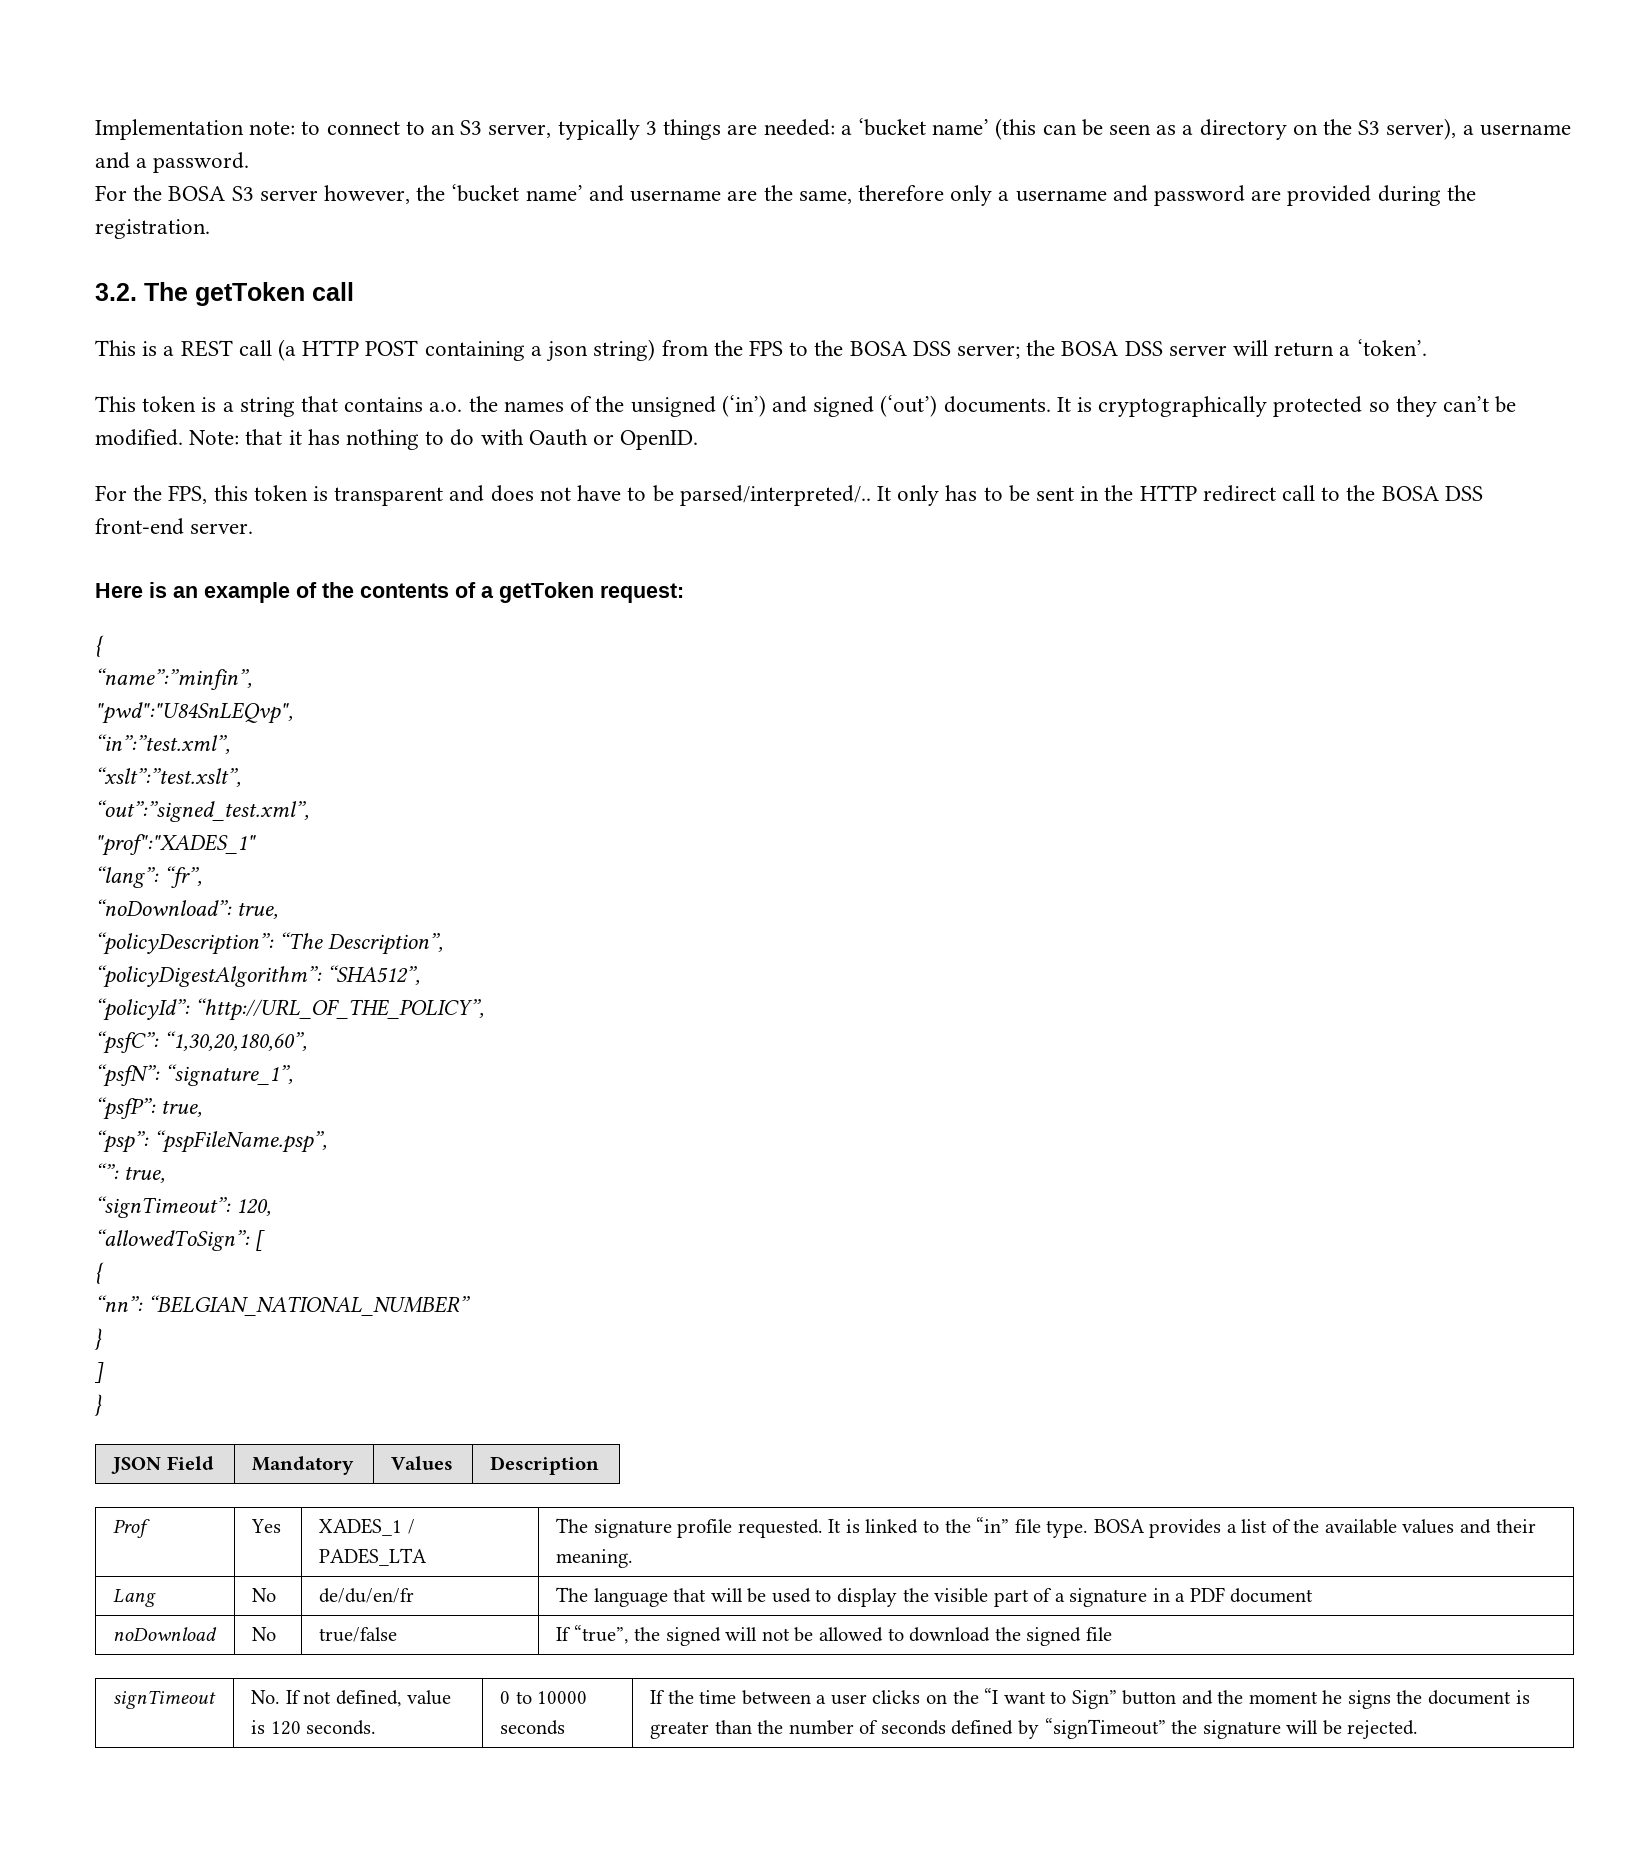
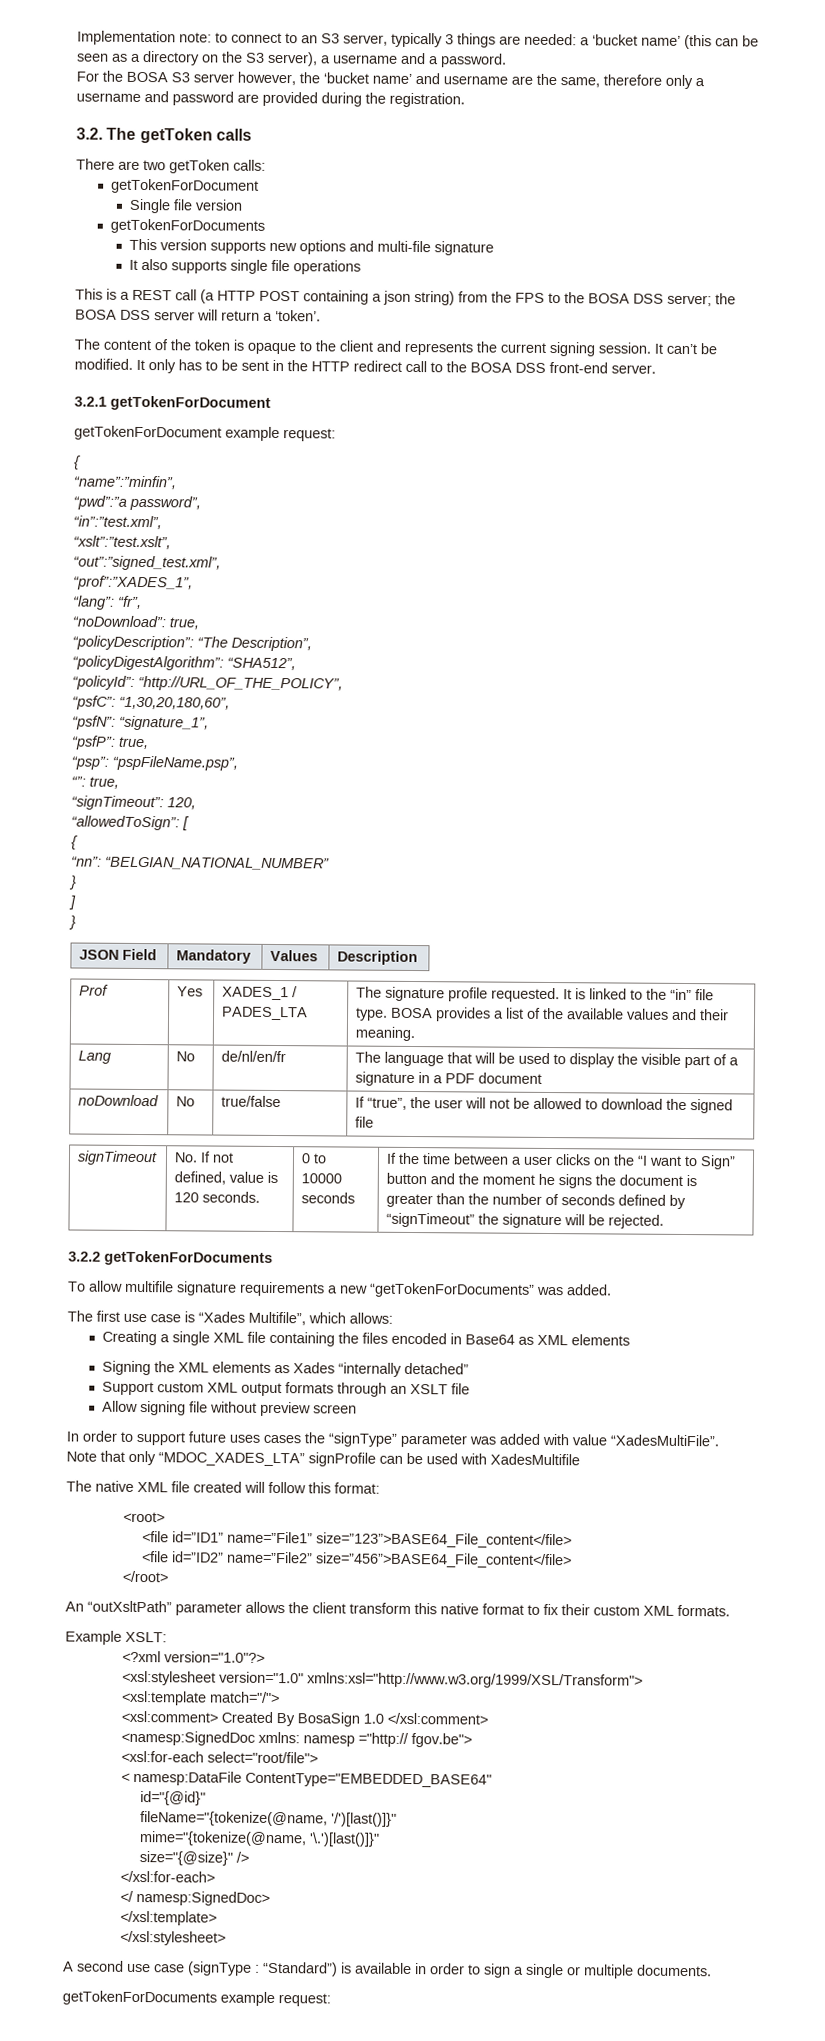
[312,282,354,301] call -> [215,128,252,141] [76,158,266,174] [110,178,259,194] [128,198,243,214] [109,218,265,234] [128,238,494,256] [128,258,361,275] calls // There are two getToken calls: // getTokenForDocument // Single file version // getTokenForDocuments // This version supports new options and multi-file signature // It also supports single file operations
[95,395,1517,417] [95,429,699,450] [95,485,871,506] This token is a string that contains a.o. the names of the unsigned (‘in’) and signed (‘out’) documents. It is cryptographically protected so they can’t be modified. Note: that it has nothing to do with Oauth or OpenID. // For the FPS, this token is transparent and does not have to be parsed/interpreted/.. -> [74,338,717,357] [74,358,133,370] The content of the token is opaque to the client and represents the current signing session. It can’t be modified.
[95,582,594,603] Here is an example of the contents of a getToken -> [74,395,271,411] [74,425,280,442] 3.2.1 getTokenForDocument // getTokenForDocument example
[95,702,293,724] "pwd":"U84SnLEQvp", -> [73,495,201,511] “pwd”:”a password”,
[95,834,256,856] "prof":"XADES_1" -> [73,575,193,591] “prof”:”XADES_1”,
[319,1588,415,1603] de/du/en/fr -> [221,1050,287,1063] de/nl/en/fr
[665,1627,721,1646] signed -> [434,1099,464,1109] user
(1419, 1729) none -> [68,1250,273,1266] [68,1280,612,1298] [67,1310,393,1326] [101,1330,630,1347] [101,1360,469,1377] [101,1381,470,1397] [101,1400,357,1417] [66,1430,719,1448] [66,1450,580,1467] [66,1480,380,1494] [122,1511,165,1523] [141,1531,572,1549] [141,1551,572,1569] [121,1570,168,1583] [65,1600,730,1617] [65,1630,167,1645] [121,1650,265,1663] [121,1670,643,1689] [120,1690,280,1706] [120,1710,488,1727] [120,1730,472,1748] [120,1750,318,1764] [120,1770,492,1788] [139,1791,206,1806] [139,1811,397,1827] [138,1831,380,1847] [138,1851,249,1866] [119,1870,215,1883] [119,1890,270,1906] [119,1910,217,1926] [119,1930,226,1946] [63,1960,712,1979] [62,1990,331,2007] // 3.2.2 getTokenForDocuments // To allow multifile signature requirements a new “getTokenForDocuments” was added. // The first use case is “Xades Multifile”, which allows: // Creating a single XML file containing the files encoded in Base64 as XML elements // Signing the XML elements as Xades “internally detached” // Support custom XML output formats through an XSLT file // Allow signing file without preview screen // In order to support future uses cases the “signType” parameter was added with value “XadesMultiFile”. Note that only “MDOC_XADES_LTA” signProfile can be used with XadesMultifile // The native XML file created will follow this format: // <root> // <file id=”ID1” name=”File1” size=”123”>BASE64_File_content</file> // <file id=”ID2” name=”File2” size=”456”>BASE64_File_content</file> // </root> // An “outXsltPath” parameter allows the client transform this native format to fix their custom XML formats. // Example XSLT: // <?xml version="1.0"?> // <xsl:stylesheet version="1.0" xmlns:xsl="http://www.w3.org/1999/XSL/Transform"> // <xsl:template match="/"> // <xsl:comment> Created By BosaSign 1.0 </xsl:comment> // <namesp:SignedDoc xmlns: namesp ="http:// fgov.be"> // <xsl:for-each select="root/file"> // < namesp:DataFile ContentType="EMBEDDED_BASE64" // id="{@id}" // fileName="{tokenize(@name, '/')[last()]}" // mime="{tokenize(@name, '\.')[last()]}" // size="{@size}" /> // </xsl:for-each> // </ namesp:SignedDoc> // </xsl:template> // </xsl:stylesheet> // A second use case (signType : “Standard”) is available in order to sign a single or multiple documents. // getTokenForDocuments example request:

